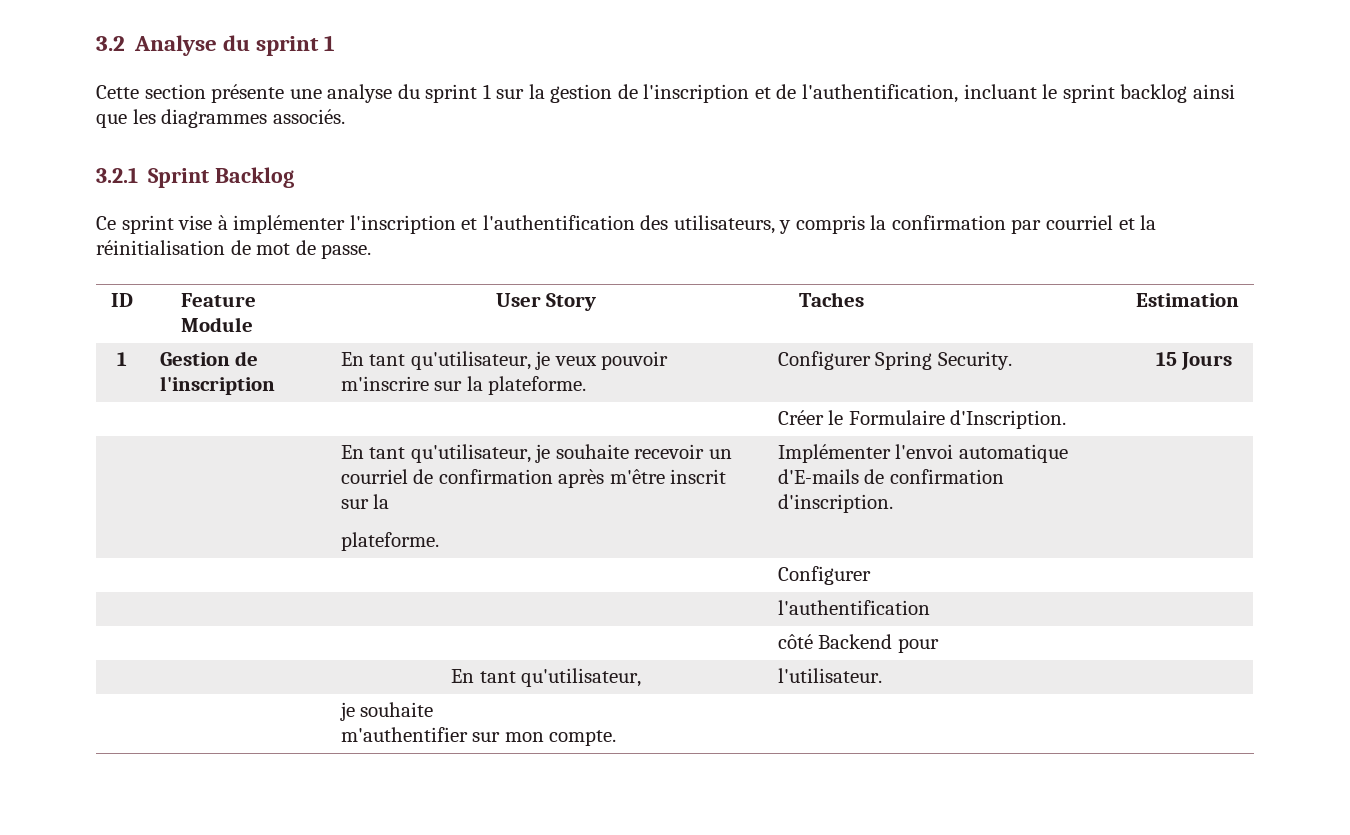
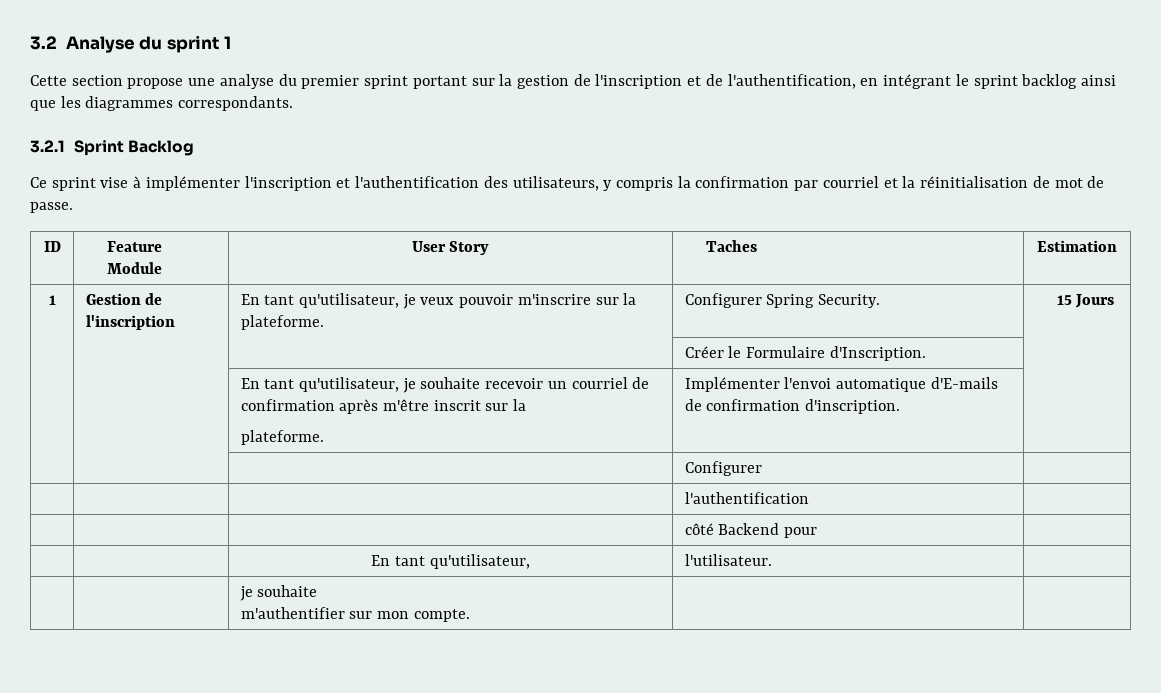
[211,84,285,103] présente -> [127,78,184,89] propose
[425,84,491,103] sprint 1 -> [301,75,467,89] premier sprint portant
[963,84,1037,99] incluant -> [860,74,952,89] en intégrant
[272,109,345,124] associés. -> [178,96,294,111] correspondants.

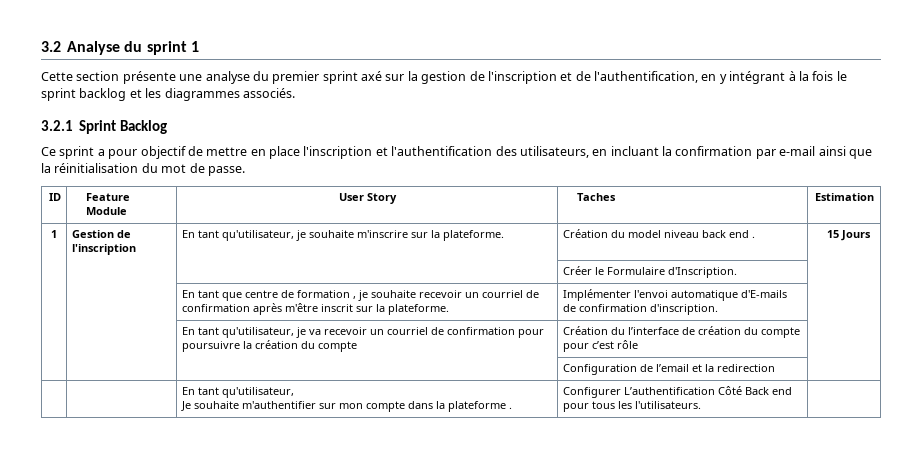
[127,78,184,89] propose -> [122,71,176,84] présente
[412,76,467,89] portant -> [361,71,382,81] axé
[883,74,952,89] intégrant -> [719,71,834,84] y intégrant à la fois
[1080,75,1116,86] [30,100,56,111] ainsi que -> [129,89,142,98] et
[178,96,294,111] correspondants. -> [242,88,295,98] associés.
[100,176,240,191] vise à implémenter -> [97,146,300,159] a pour objectif de mettre en place
[603,177,673,191] y compris -> [592,146,659,156] en incluant
[822,176,898,188] courriel et -> [779,146,872,159] e-mail ainsi que
[1032,176,1050,188] de -> [141,163,158,173] du
[420,294,514,308] veux pouvoir -> [309,230,355,238] souhaite
[684,293,880,308] Configurer Spring Security. -> [563,229,756,238] Création du model niveau back end .
[298,377,399,392] qu'utilisateur, -> [222,290,357,301] que centre de formation ,
(527, 405) // -> (386, 308) none
[684,461,762,476] [684,492,809,504] [684,523,817,538] [371,554,530,569] [684,554,772,566] [239,585,318,601] | Configurer | // | | | l'authentification | // | | | côté Backend pour | // | | En tant qu'utilisateur, | l'utilisateur. | // | | je souhaite // -> [182,327,545,338] [182,340,358,352] [563,326,801,338] [563,340,639,352] [563,364,776,375] [182,387,295,398] [181,401,240,411] En tant qu'utilisateur, je va recevoir un courriel de confirmation pour poursuivre la création du compte | Création du l’interface de création du compte pour c’est rôle | // | | | Configuration de l’email et la redirection | // | | En tant qu'utilisateur, // Je souhaite
[413,609,470,622] compte. | -> [366,401,513,412] [563,386,793,398] [563,401,702,412] compte dans la plateforme . | Configurer L’authentification Côté Back end pour tous les l'utilisateurs.

